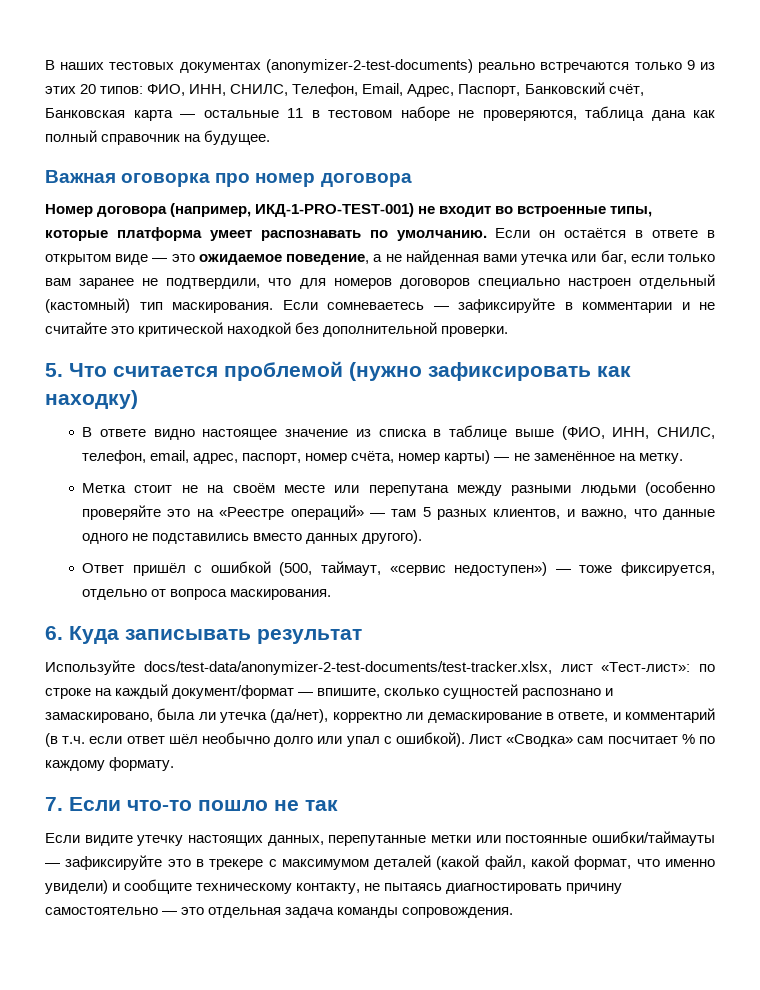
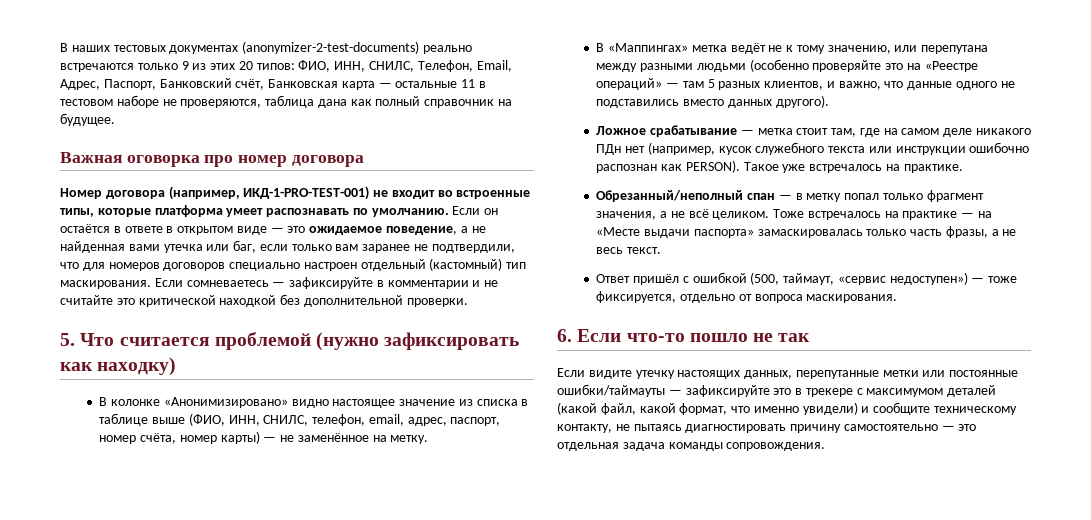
[99,429,146,437] ответе -> [110,397,288,408] колонке «Анонимизировано»
[82,483,325,493] Метка стоит не на своём месте -> [596,43,891,54] В «Маппингах» метка ведёт не к тому значению,
(423, 537) none -> [596,125,1031,137] [596,142,1030,155] [596,160,963,173] [596,190,984,202] [596,209,992,220] [596,226,1017,238] [596,247,661,254] // Ложное срабатывание — метка стоит там, где на самом деле никакого ПДн нет (например, кусок служебного текста или инструкции ошибочно распознан как PERSON). Такое уже встречалось на практике. // Обрезанный/неполный спан — в метку попал только фрагмент значения, а не всё целиком. Тоже встречалось на практике — на «Месте выдачи паспорта» замаскировалась только часть фразы, а не весь текст.
[69,626,362,644] [45,660,715,675] [45,684,614,699] [45,708,716,723] [45,732,715,747] [45,757,175,771] [45,797,63,811] Куда записывать результат // Используйте docs/test-data/anonymizer-2-test-documents/test-tracker.xlsx, лист «Тест-лист»: по строке на каждый документ/формат — впишите, сколько сущностей распознано и замаскировано, была ли утечка (да/нет), корректно ли демаскирование в ответе, и комментарий (в т.ч. если ответ шёл необычно долго или упал с ошибкой). Лист «Сводка» сам посчитает % по каждому формату. // 7. -> (572, 335) none

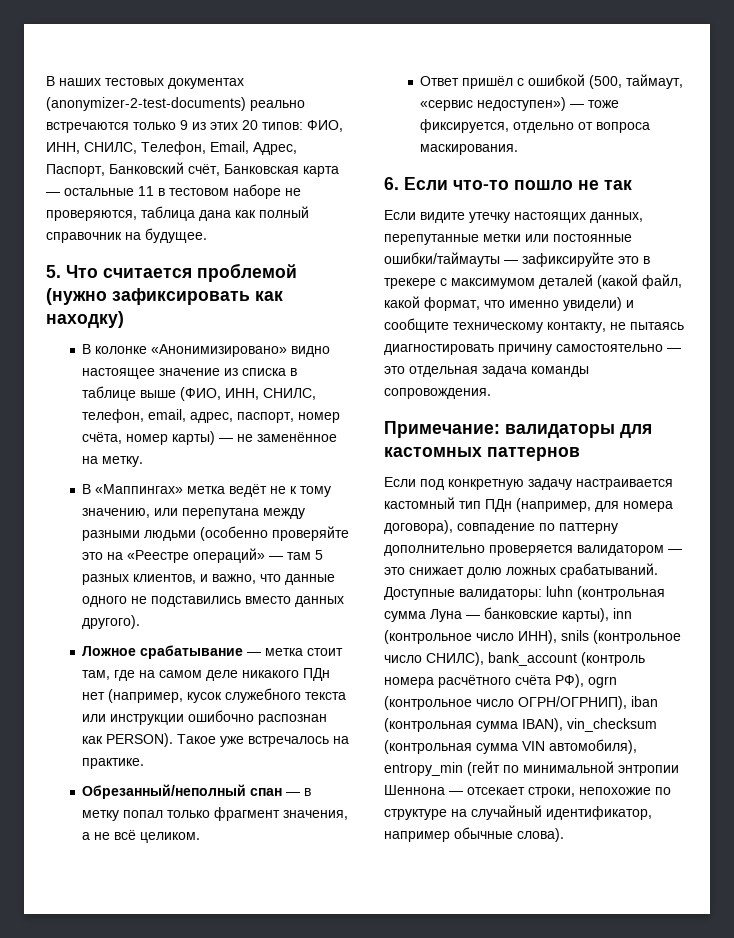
[60,152,364,167] [60,186,531,200] [60,205,499,217] [60,224,486,235] [60,240,515,253] [60,258,527,271] [60,277,499,289] [60,294,468,307] // Важная оговорка про номер договора // Номер договора (например, ИКД-1-PRO-TEST-001) не входит во встроенные типы, которые платформа умеет распознавать по умолчанию. Если он остаётся в ответе в открытом виде — это ожидаемое поведение, а не найденная вами утечка или баг, если только вам заранее не подтвердили, что для номеров договоров специально настроен отдельный (кастомный) тип маскирования. Если сомневаетесь — зафиксируйте в комментарии и не считайте это критической находкой без дополнительной проверки. -> (207, 235) none
[773,209,992,220] [596,226,1017,238] [596,247,661,254] Тоже встречалось на практике — на «Месте выдачи паспорта» замаскировалась только часть фразы, а не весь текст. -> (201, 837) none
(826, 446) none -> [384,421,652,438] [384,447,580,461] [384,477,673,490] [384,497,673,512] [384,520,618,534] [384,545,682,556] [384,563,658,578] [384,586,665,600] [384,607,632,622] [384,630,681,644] [384,652,645,666] [384,674,617,688] [384,696,658,710] [384,718,657,732] [384,739,637,754] [384,761,679,776] [384,785,671,798] [384,805,652,820] [384,827,564,842] // Примечание: валидаторы для кастомных паттернов // Если под конкретную задачу настраивается кастомный тип ПДн (например, для номера договора), совпадение по паттерну дополнительно проверяется валидатором — это снижает долю ложных срабатываний. Доступные валидаторы: luhn (контрольная сумма Луна — банковские карты), inn (контрольное число ИНН), snils (контрольное число СНИЛС), bank_account (контроль номера расчётного счёта РФ), ogrn (контрольное число ОГРН/ОГРНИП), iban (контрольная сумма IBAN), vin_checksum (контрольная сумма VIN автомобиля), entropy_min (гейт по минимальной энтропии Шеннона — отсекает строки, непохожие по структуре на случайный идентификатор, например обычные слова).

